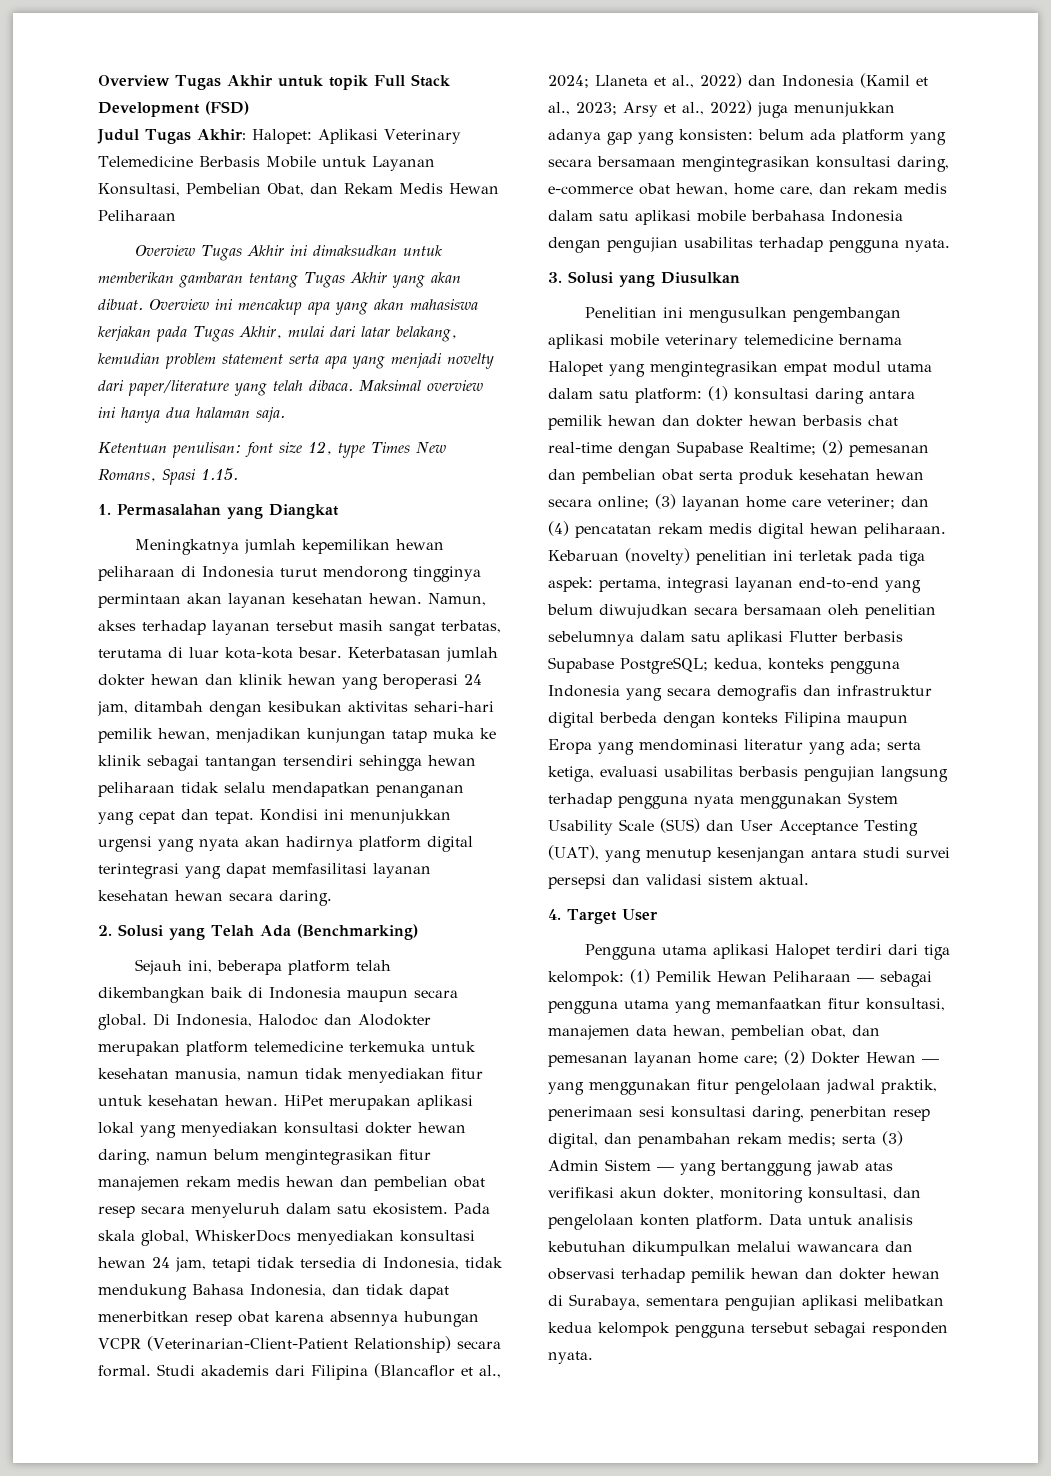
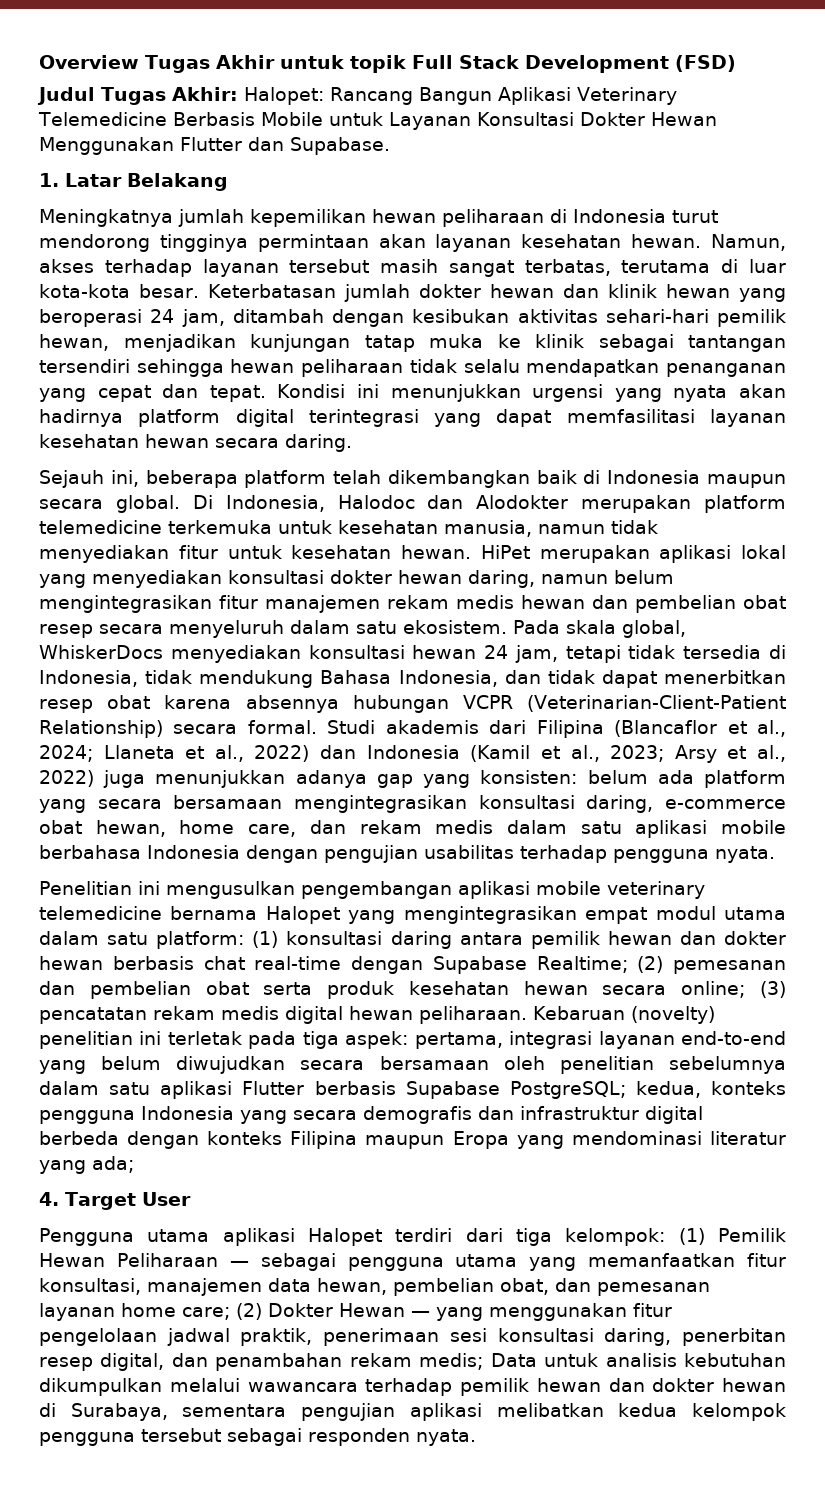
(312, 136) none -> [329,87,492,105] Rancang Bangun
[98,183,499,196] [98,210,176,221] [135,245,443,261] [98,272,461,288] [98,299,478,315] [98,326,457,342] [98,353,494,369] [98,380,483,396] [98,407,285,423] [98,441,446,458] [98,468,238,485] [98,504,339,519] Konsultasi, Pembelian Obat, dan Rekam Medis Hewan Peliharaan // Overview Tugas Akhir ini dimaksudkan untuk memberikan gambaran tentang Tugas Akhir yang akan dibuat. Overview ini mencakup apa yang akan mahasiswa kerjakan pada Tugas Akhir, mulai dari latar belakang, kemudian problem statement serta apa yang menjadi novelty dari paper/literature yang telah dibaca. Maksimal overview ini hanya dua halaman saja. // Ketentuan penulisan: font size 12, type Times New Romans, Spasi 1.15. // 1. Permasalahan yang Diangkat -> [476,112,717,126] [39,137,390,155] [39,173,228,191] Konsultasi Dokter Hewan Menggunakan Flutter dan Supabase. // 1. Latar Belakang
[98,924,418,940] // 2. Solusi yang Telah Ada (Benchmarking) -> (352, 443) none
[548,271,740,287] // 3. Solusi yang Diusulkan -> (775, 854) none
[682,496,929,511] [548,521,569,536] layanan home care veteriner; dan (4) -> (787, 989) none
[887,741,921,750] [548,766,948,782] [548,792,898,809] [548,818,918,836] [548,845,950,863] [548,874,809,889] serta ketiga, evaluasi usabilitas berbasis pengujian langsung terhadap pengguna nyata menggunakan System Usability Scale (SUS) dan User Acceptance Testing (UAT), yang menutup kesenjangan antara studi survei persepsi dan validasi sistem aktual. -> (134, 1164) none
[842,1131,903,1146] [548,1159,893,1176] [548,1187,921,1203] [548,1214,763,1230] serta (3) Admin Sistem — yang bertanggung jawab atas verifikasi akun dokter, monitoring konsultasi, dan pengelolaan konten platform. -> (484, 1361) none
[885,1241,913,1252] [548,1268,615,1280] dan observasi -> (358, 1387) none

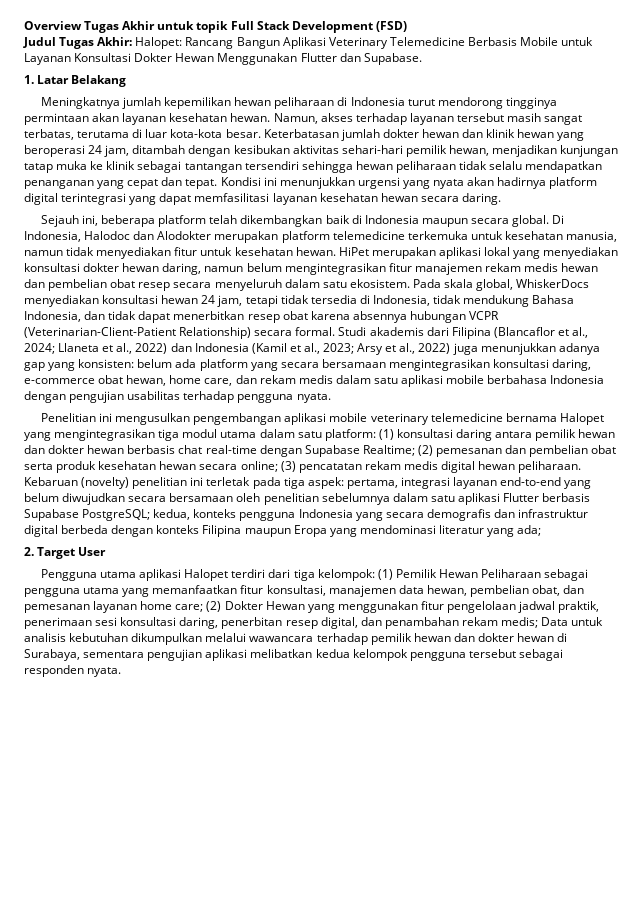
[585,907,648,924] empat -> [158,429,180,441] tiga
[39,1192,59,1206] 4. -> [24,547,34,556] 2.
[229,1261,249,1267] — -> (542, 573) none
[411,1311,430,1317] — -> (305, 605) none

